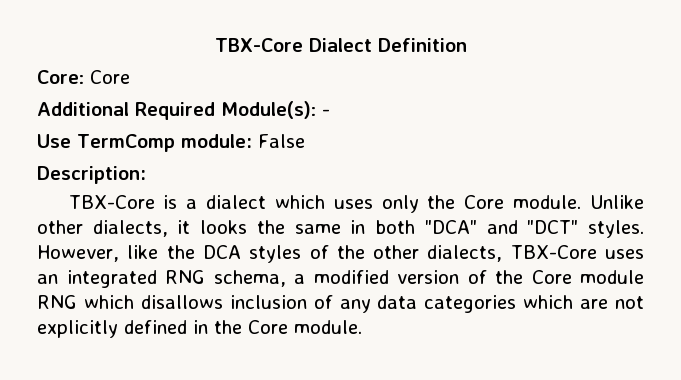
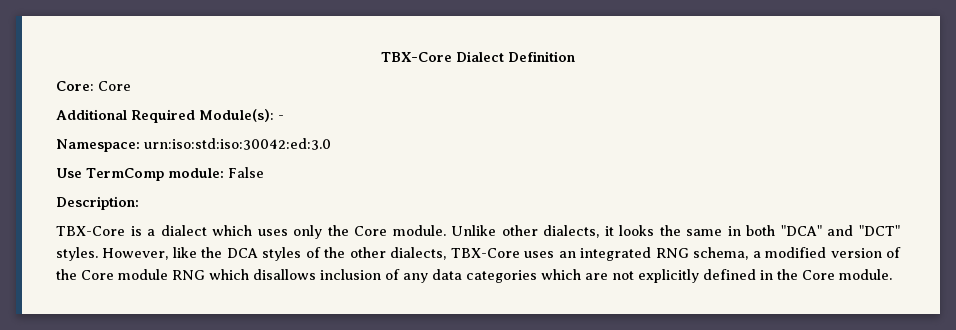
(330, 112) none -> [56,138,331,152] // Namespace: urn:iso:std:iso:30042:ed:3.0

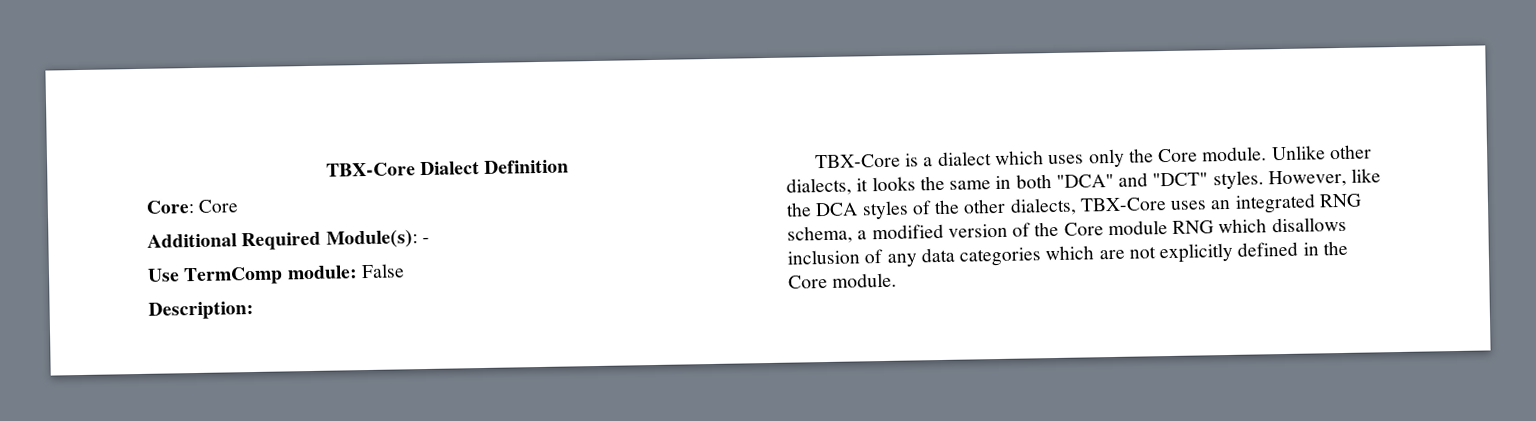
[56,138,331,152] // Namespace: urn:iso:std:iso:30042:ed:3.0 -> (430, 240) none

